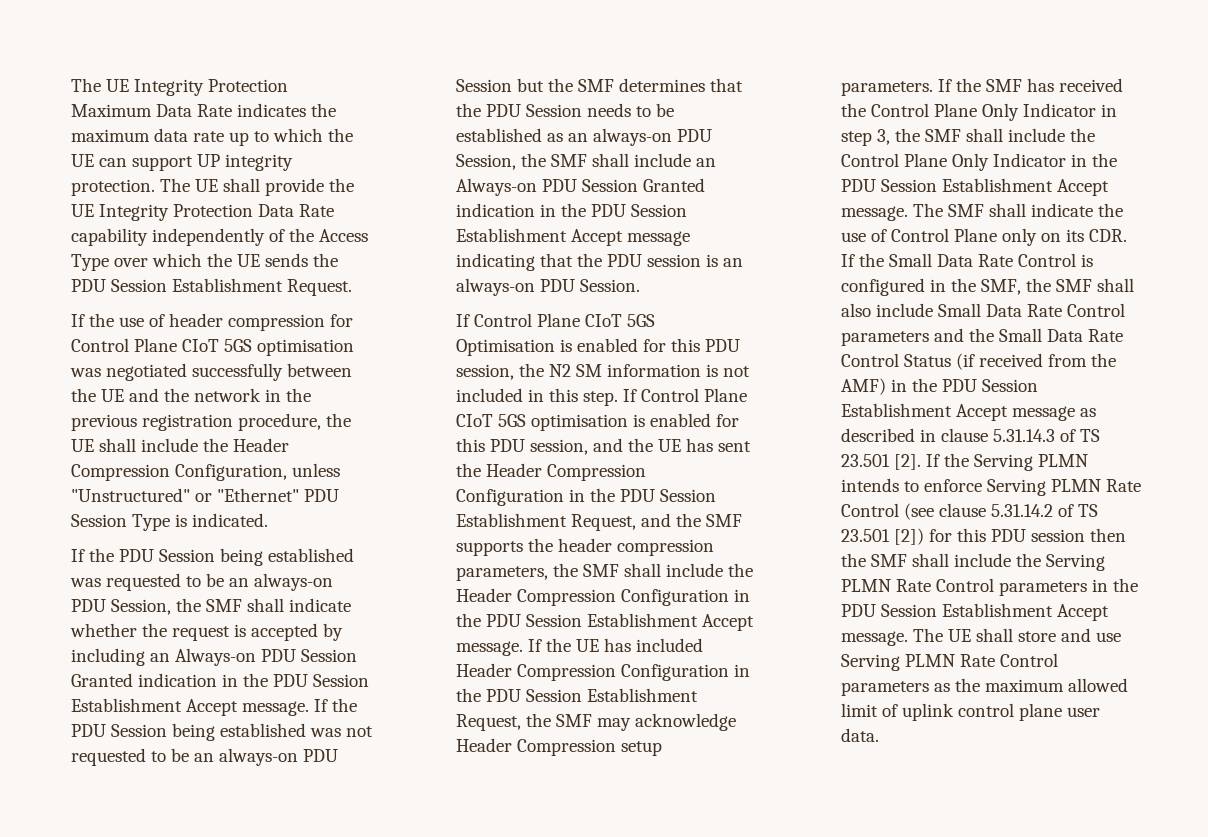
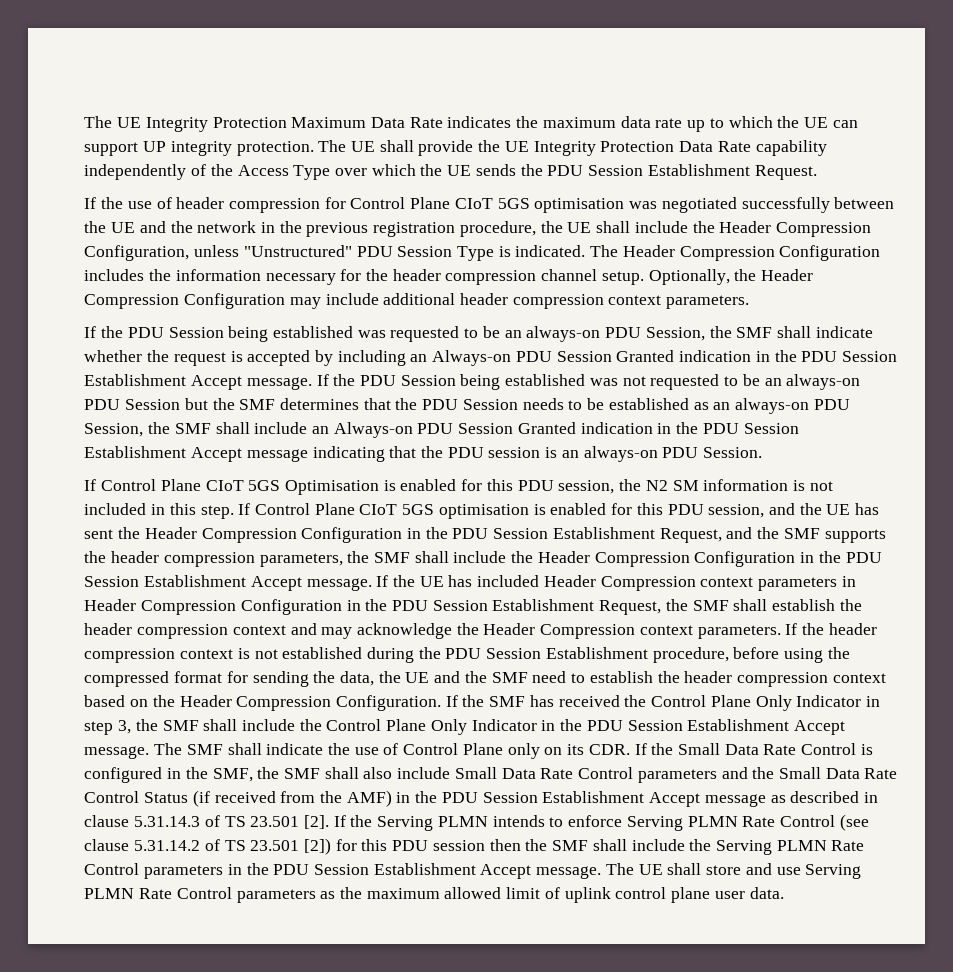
[194,488,299,502] or "Ethernet" -> (352, 251) none
(268, 520) none -> [590,245,881,261] [84,269,814,285] [84,293,750,309] The Header Compression Configuration includes the information necessary for the header compression channel setup. Optionally, the Header Compression Configuration may include additional header compression context parameters.
(616, 672) none -> [700,576,856,591] [84,599,237,615] context parameters in Header Compression
(592, 720) none -> [733,599,862,611] [84,623,317,639] shall establish the header compression context and
[455,738,662,756] Header Compression setup -> [456,623,693,639] the Header Compression context
(981, 85) none -> [828,623,877,635] [84,647,850,663] [84,671,886,687] [84,695,485,711] header compression context is not established during the PDU Session Establishment procedure, before using the compressed format for sending the data, the UE and the SMF need to establish the header compression context based on the Header Compression Configuration. If the

